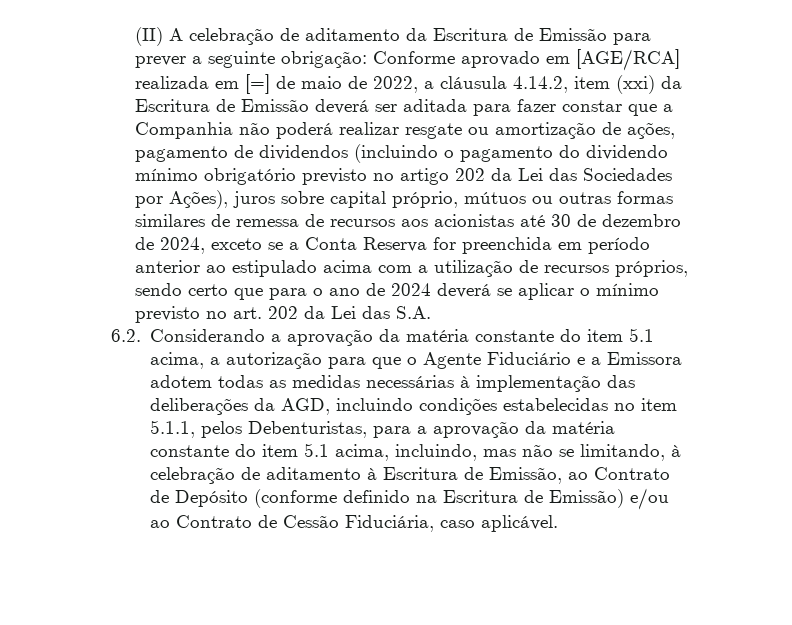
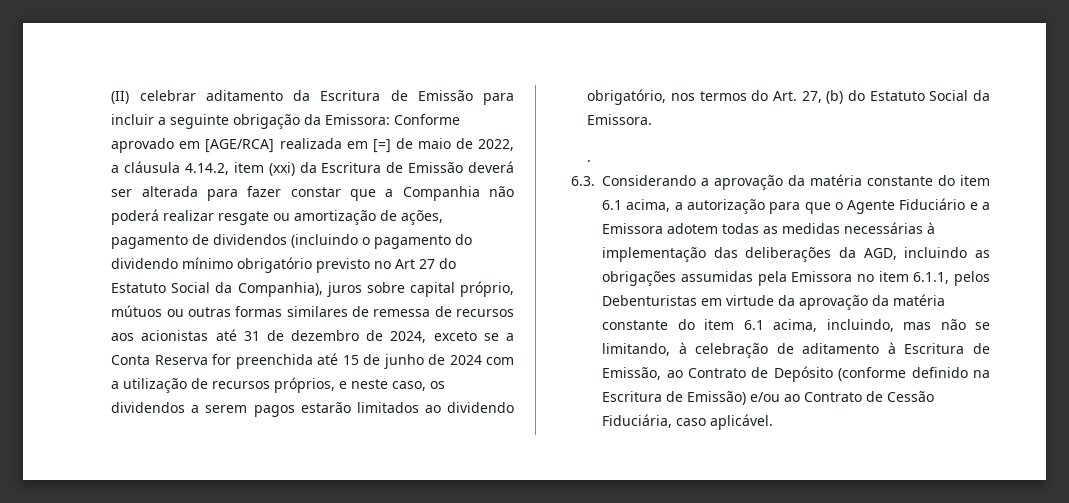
[168,28,299,45] A celebração de -> [139,90,196,101] celebrar
[134,56,186,68] prever -> [111,114,155,125] incluir
[280,51,367,68] obrigação: -> [233,114,391,129] obrigação da Emissora:
[402,99,467,112] aditada -> [141,186,198,197] alterada
[399,168,672,185] [134,190,228,209] artigo 202 da Lei das Sociedades por Ações), -> [395,258,457,269] [111,282,323,297] Art 27 do Estatuto Social da Companhia),
[550,214,571,227] 30 -> [243,331,260,341] 31
[557,237,650,254] [134,260,372,277] em período anterior ao estipulado acima -> [317,353,482,369] até 15 de junho de 2024
[134,283,659,300] [134,306,431,323] [110,329,141,342] sendo certo que para o ano de 2024 deverá se aplicar o mínimo previsto no art. 202 da Lei das S.A. // 6.2. -> [339,379,446,391] [111,402,514,417] [587,89,990,105] [587,114,653,125] [587,160,592,162] [571,176,596,186] e neste caso, os dividendos a serem pagos estarão limitados ao dividendo obrigatório, nos termos do Art. 27, (b) do Estatuto Social da Emissora. // . // 6.3.
[628,328,654,342] 5.1 -> [602,200,623,210] 6.1
[418,398,677,415] [149,420,615,438] [149,443,329,457] condições estabelecidas no item 5.1.1, pelos Debenturistas, para a aprovação da matéria constante do item 5.1 -> [975,250,990,258] [602,271,990,286] [602,294,946,310] [602,319,764,330] as obrigações assumidas pela Emissora no item 6.1.1, pelos Debenturistas em virtude da aprovação da matéria constante do item 6.1

